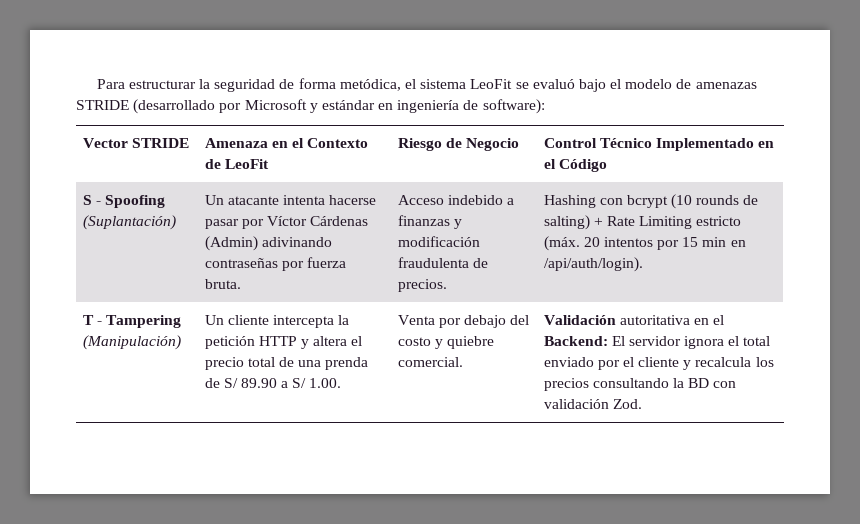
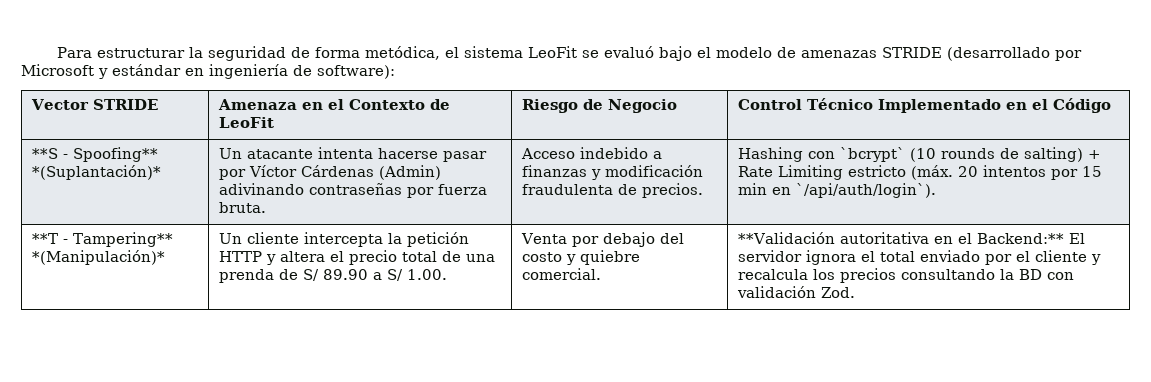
[82,195,165,208] [82,215,176,230] S - Spoofing (Suplantación) -> [31,147,158,162] [31,165,161,180] **S - Spoofing** *(Suplantación)*
[626,195,668,208] bcrypt -> [839,147,905,162] `bcrypt`
[543,257,643,272] [82,315,181,328] [82,335,181,350] /api/auth/login). // T - Tampering (Manipulación) -> [795,183,936,198] [31,232,173,247] [31,250,165,265] `/api/auth/login`). // **T - Tampering** *(Manipulación)*
[543,315,616,325] Validación -> [737,232,835,244] **Validación
[543,336,608,346] Backend: -> [976,233,1064,244] Backend:**

